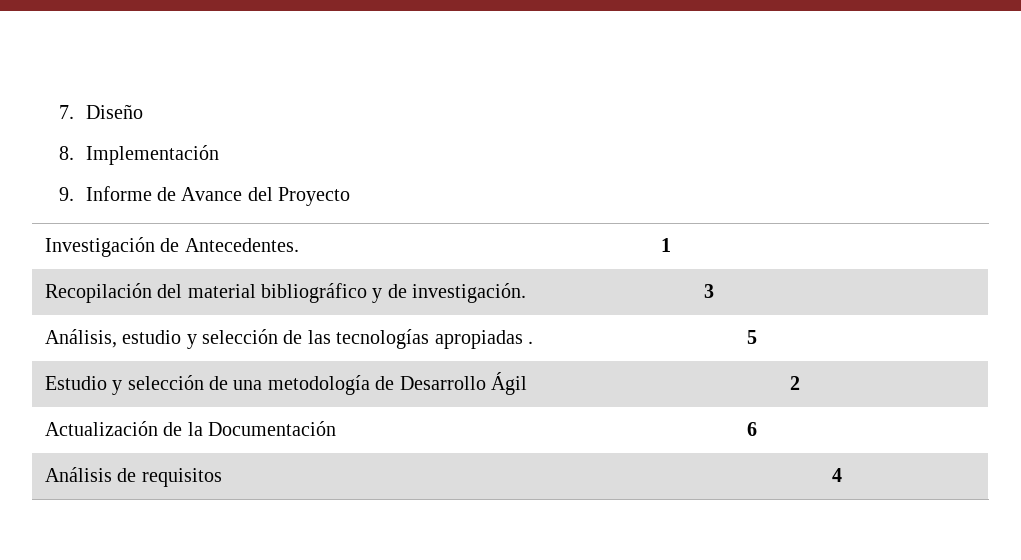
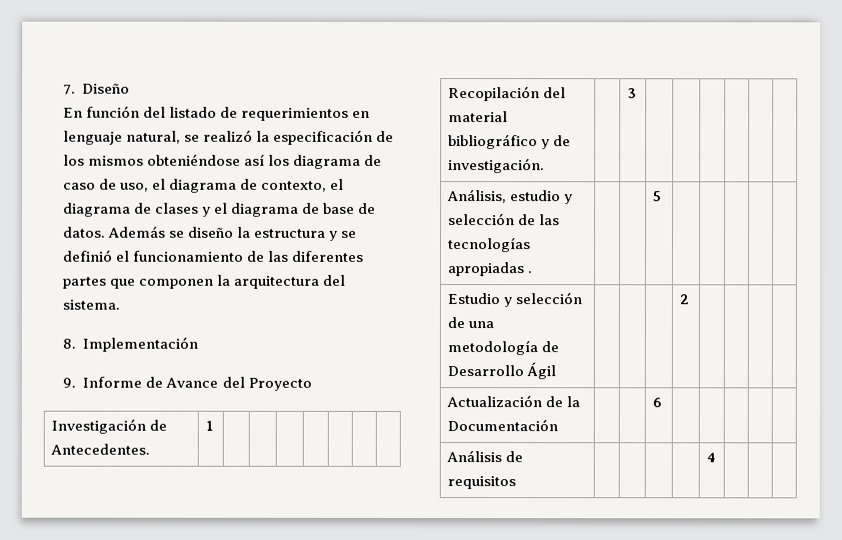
(143, 111) none -> [62,105,371,121] [62,129,395,145] [62,153,383,169] [62,178,345,193] [62,202,377,217] [62,225,358,241] [62,249,365,262] [61,274,346,289] [61,299,120,310] // En función del listado de requerimientos en lenguaje natural, se realizó la especificación de los mismos obteniéndose así los diagrama de caso de uso, el diagrama de contexto, el diagrama de clases y el diagrama de base de datos. Además se diseño la estructura y se definió el funcionamiento de las diferentes partes que componen la arquitectura del sistema.

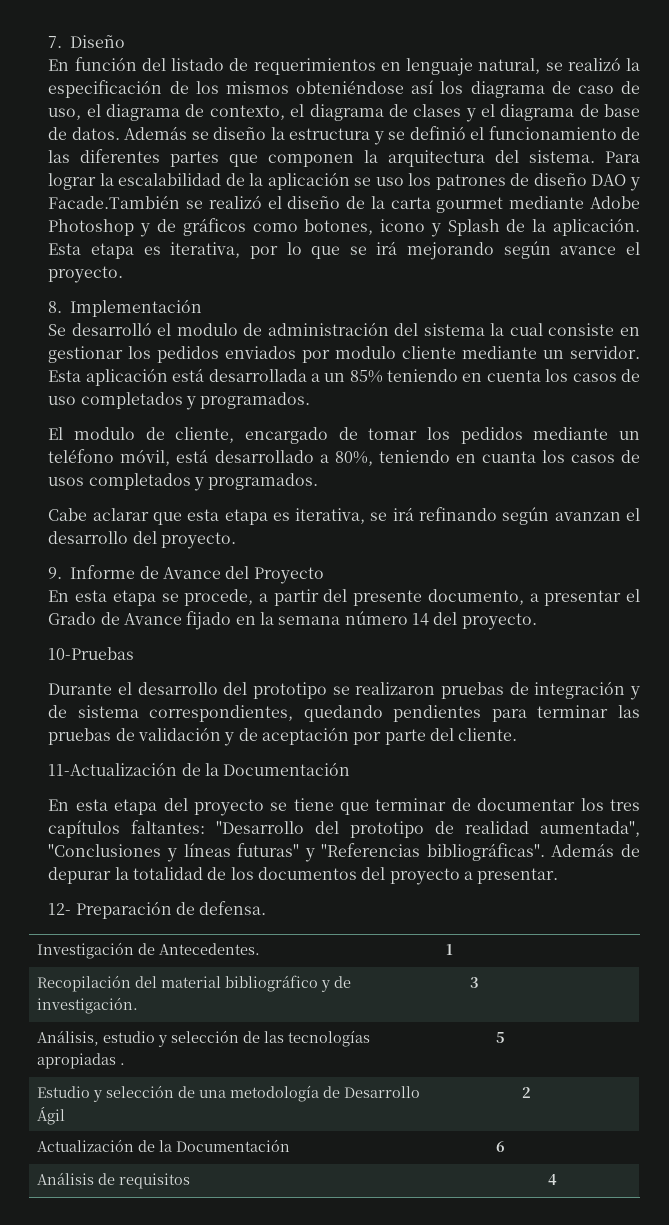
[61,336,199,352] // 8. Implementación -> [605,151,640,163] [48,172,641,191] [48,195,640,213] [48,218,641,237] [48,241,640,260] [48,266,124,283] [48,299,203,317] [48,322,640,336] [48,346,640,363] [48,368,640,386] [48,392,311,410] [48,427,641,444] [48,449,640,466] [48,473,319,491] [48,507,640,525] [48,531,237,549] Para lograr la escalabilidad de la aplicación se uso los patrones de diseño DAO y Facade.También se realizó el diseño de la carta gourmet mediante Adobe Photoshop y de gráficos como botones, icono y Splash de la aplicación. Esta etapa es iterativa, por lo que se irá mejorando según avance el proyecto. // 8. Implementación // Se desarrolló el modulo de administración del sistema la cual consiste en gestionar los pedidos enviados por modulo cliente mediante un servidor. Esta aplicación está desarrollada a un 85% teniendo en cuenta los casos de uso completados y programados. // El modulo de cliente, encargado de tomar los pedidos mediante un teléfono móvil, está desarrollado a 80%, teniendo en cuanta los casos de usos completados y programados. // Cabe aclarar que esta etapa es iterativa, se irá refinando según avanzan el desarrollo del proyecto.
(312, 384) none -> [48,589,640,606] [48,611,537,630] [48,647,135,660] [48,681,641,700] [48,705,640,722] [48,727,518,746] [48,762,351,776] [48,798,640,816] [48,820,640,838] [48,843,640,862] [48,867,559,885] [48,901,267,919] // En esta etapa se procede, a partir del presente documento, a presentar el Grado de Avance fijado en la semana número 14 del proyecto. // 10-Pruebas // Durante el desarrollo del prototipo se realizaron pruebas de integración y de sistema correspondientes, quedando pendientes para terminar las pruebas de validación y de aceptación por parte del cliente. // 11-Actualización de la Documentación // En esta etapa del proyecto se tiene que terminar de documentar los tres capítulos faltantes: "Desarrollo del prototipo de realidad aumentada", "Conclusiones y líneas futuras" y "Referencias bibliográficas". Además de depurar la totalidad de los documentos del proyecto a presentar. // 12- Preparación de defensa.

